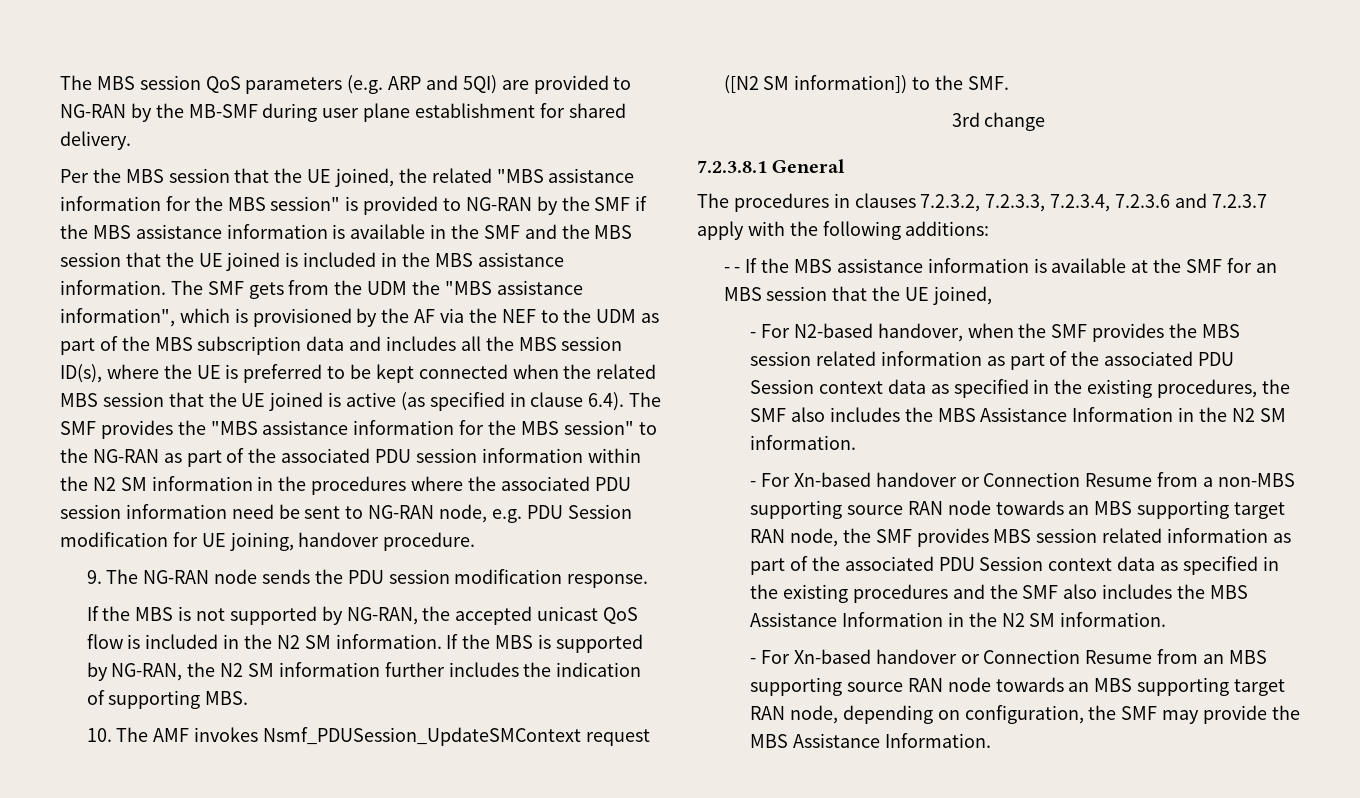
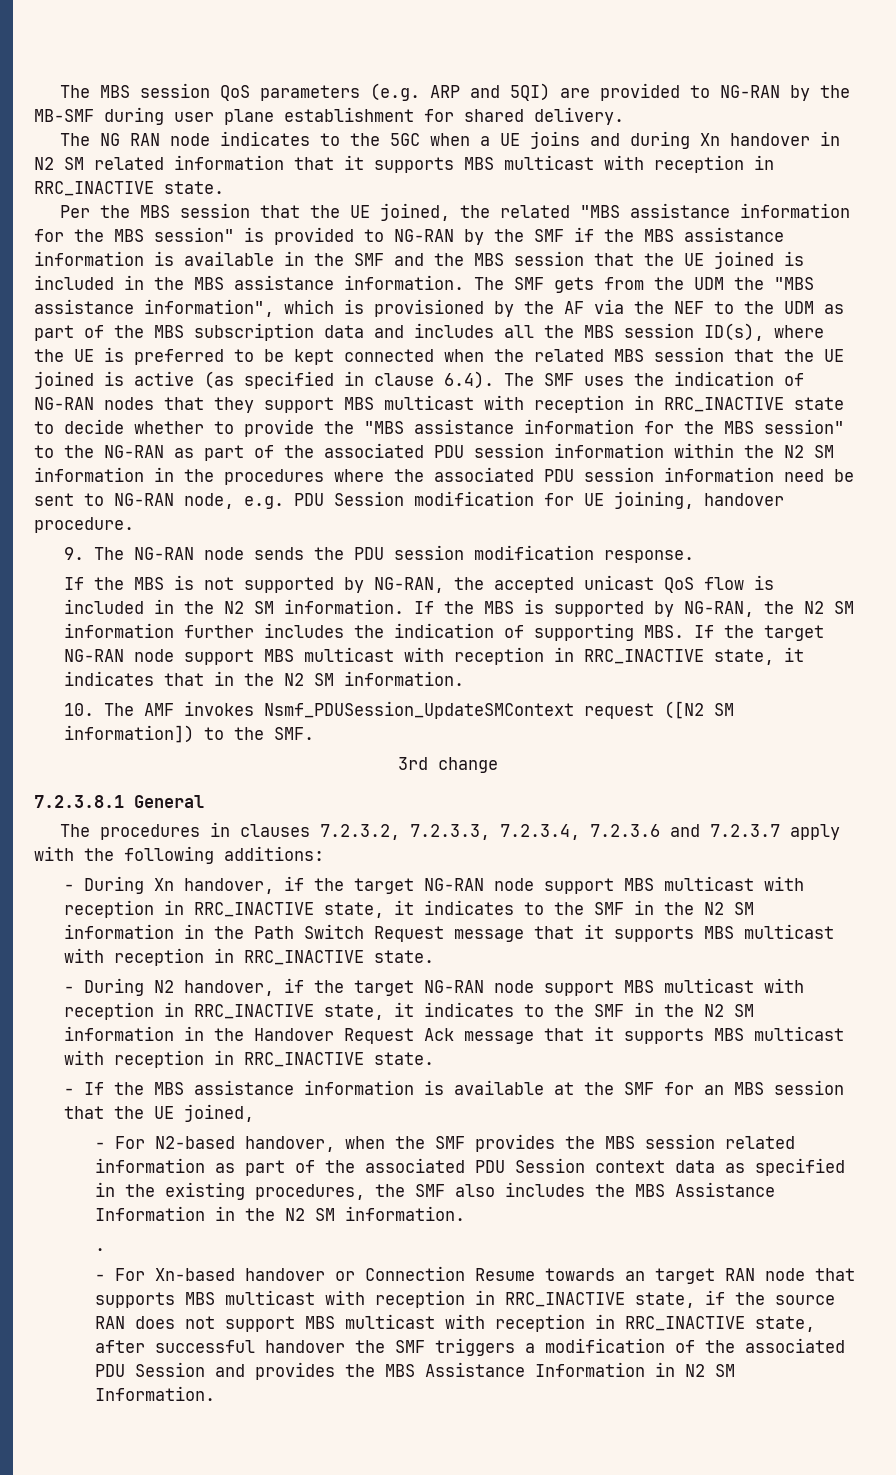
(131, 140) none -> [59,131,840,149] [34,155,774,173] [34,181,224,196] // The NG RAN node indicates to the 5GC when a UE joins and during Xn handover in N2 SM related information that it supports MBS multicast with reception in RRC_INACTIVE state.
[100,420,173,439] provides -> [584,371,804,386] [34,395,844,413] [34,419,314,437] uses the indication of NG-RAN nodes that they support MBS multicast with reception in RRC_INACTIVE state to decide whether to provide
(249, 698) none -> [694,625,825,641] [64,647,805,665] [64,671,465,686] If the target NG-RAN node support MBS multicast with reception in RRC_INACTIVE state, it indicates that in the N2 SM information.
(730, 270) none -> [84,876,805,894] [64,900,755,918] [64,924,835,942] [64,948,435,966] [64,978,805,996] [64,1002,755,1020] [64,1026,845,1044] [64,1050,435,1068] During Xn handover, if the target NG-RAN node support MBS multicast with reception in RRC_INACTIVE state, it indicates to the SMF in the N2 SM information in the Path Switch Request message that it supports MBS multicast with reception in RRC_INACTIVE state. // - During N2 handover, if the target NG-RAN node support MBS multicast with reception in RRC_INACTIVE state, it indicates to the SMF in the N2 SM information in the Handover Request Ack message that it supports MBS multicast with reception in RRC_INACTIVE state. //
[750,472,1295,487] [750,500,1286,519] [750,528,1291,547] [750,556,1279,575] [750,584,1248,603] [750,612,1167,627] [750,649,1267,664] [750,677,1286,696] [750,705,1300,724] [750,733,881,748] - For Xn-based handover or Connection Resume from a non-MBS supporting source RAN node towards an MBS supporting target RAN node, the SMF provides MBS session related information as part of the associated PDU Session context data as specified in the existing procedures and the SMF also includes the MBS Assistance Information in the N2 SM information. // - For Xn-based handover or Connection Resume from an MBS supporting source RAN node towards an MBS supporting target RAN node, depending on configuration, the SMF may provide the MBS Assistance -> [94,1248,105,1251] [94,1266,855,1284] [94,1290,835,1308] [94,1314,815,1332] [94,1338,845,1356] [94,1362,735,1380] . // - For Xn-based handover or Connection Resume towards an target RAN node that supports MBS multicast with reception in RRC_INACTIVE state, if the source RAN does not support MBS multicast with reception in RRC_INACTIVE state, after successful handover the SMF triggers a modification of the associated PDU Session and provides the MBS Assistance Information in N2 SM

